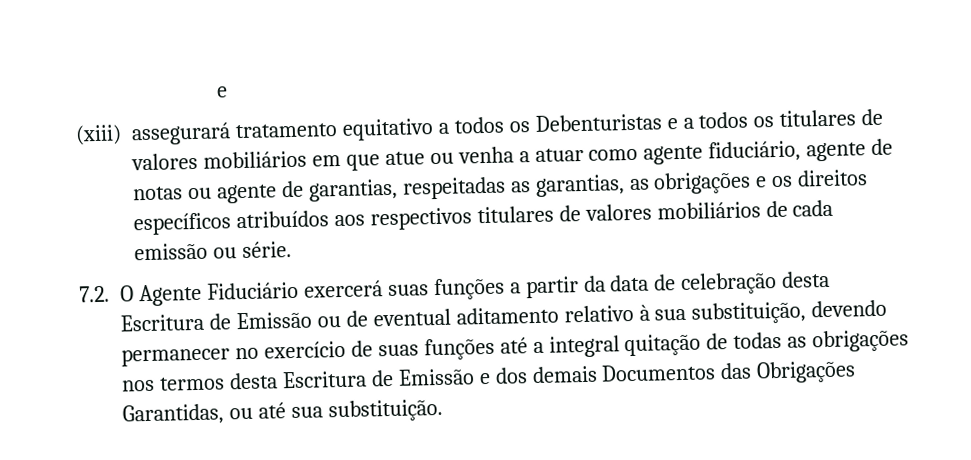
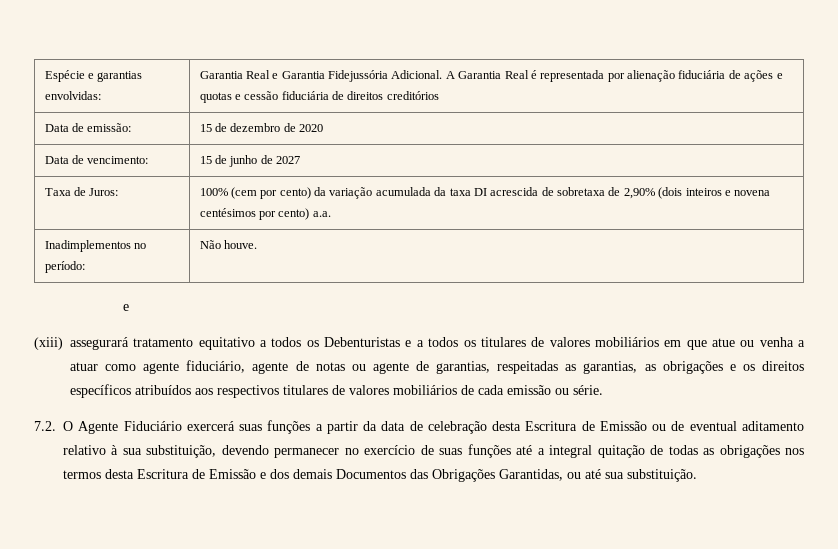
(215, 92) none -> [44,70,143,82] [44,91,101,100] [199,70,783,82] [199,91,439,103] [44,123,132,132] [199,123,324,132] [44,155,149,164] [199,155,301,167] [44,187,119,196] [199,187,771,199] [199,208,331,220] [44,240,146,252] [44,261,85,273] [199,240,257,249] Espécie e garantias envolvidas: | Garantia Real e Garantia Fidejussória Adicional. A Garantia Real é representada por alienação fiduciária de ações e quotas e cessão fiduciária de direitos creditórios // Data de emissão: | 15 de dezembro de 2020 // Data de vencimento: | 15 de junho de 2027 // Taxa de Juros: | 100% (cem por cento) da variação acumulada da taxa DI acrescida de sobretaxa de 2,90% (dois inteiros e novena centésimos por cento) a.a. // Inadimplementos no período: | Não houve. //

